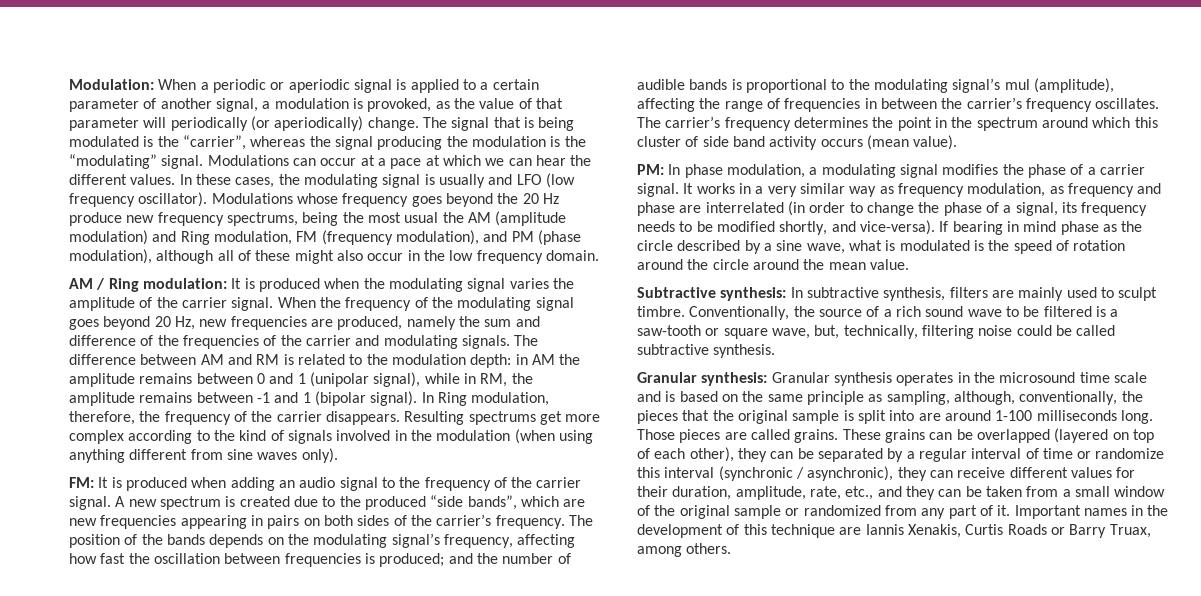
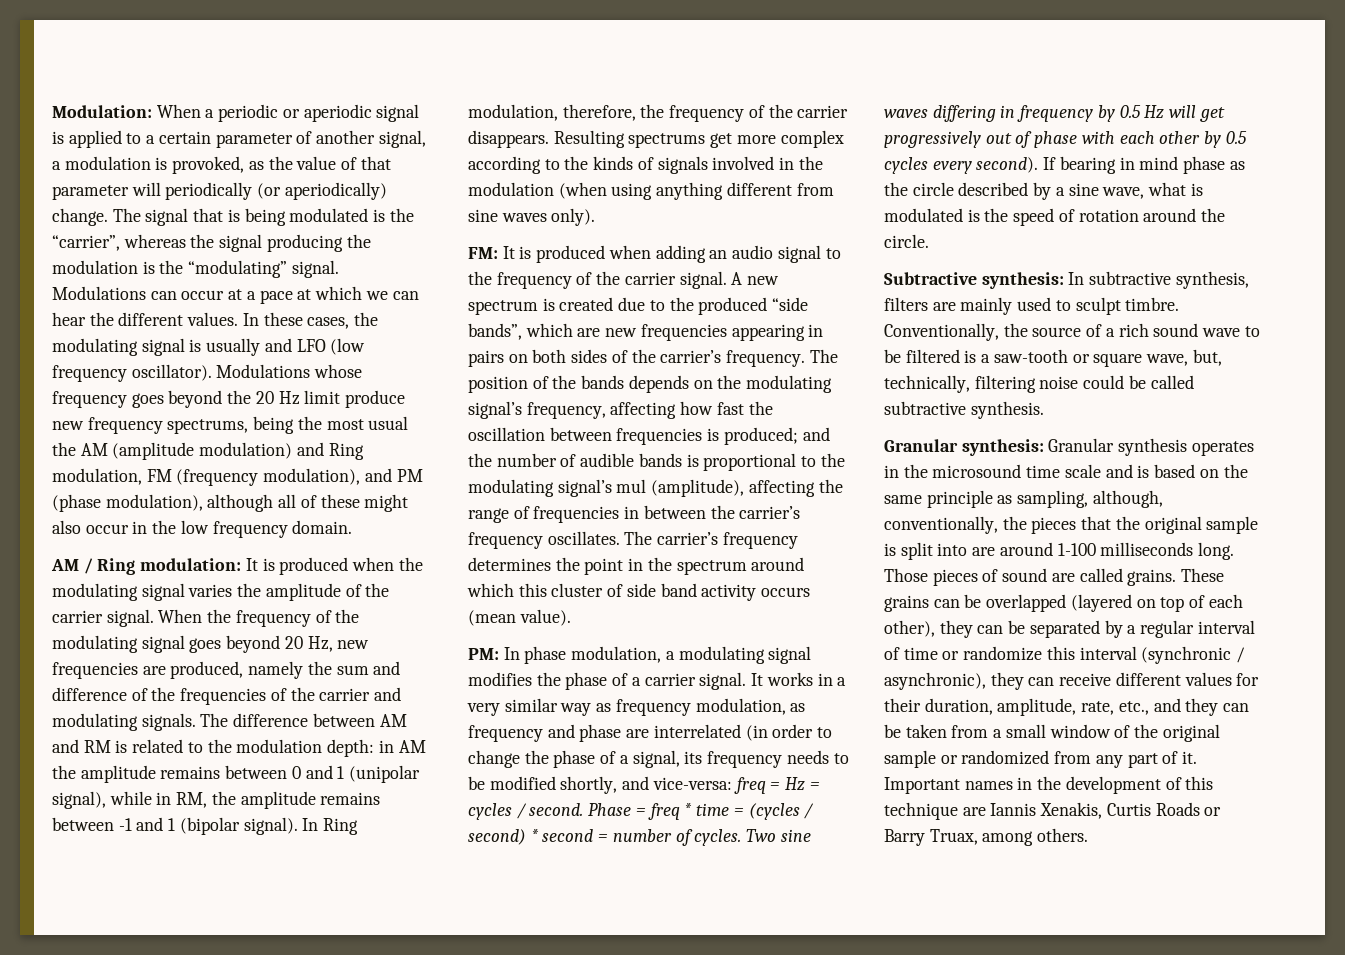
(559, 198) none -> [304,390,341,404] limit
[239,430,267,441] kind -> [593,156,634,170] kinds
[859,220,935,235] vice-versa). -> [652,777,820,794] [468,803,815,820] [468,829,811,846] [884,105,1225,122] [884,131,1247,148] [884,157,1039,174] vice-versa: freq = Hz = cycles / second. Phase = freq * time = (cycles / second) * second = number of cycles. Two sine waves differing in frequency by 0.5 Hz will get progressively out of phase with each other by 0.5 cycles every second).
[712,259,909,270] circle around the mean value. -> [884,234,929,248] circle.
(721, 436) none -> [982,568,1048,582] of sound

